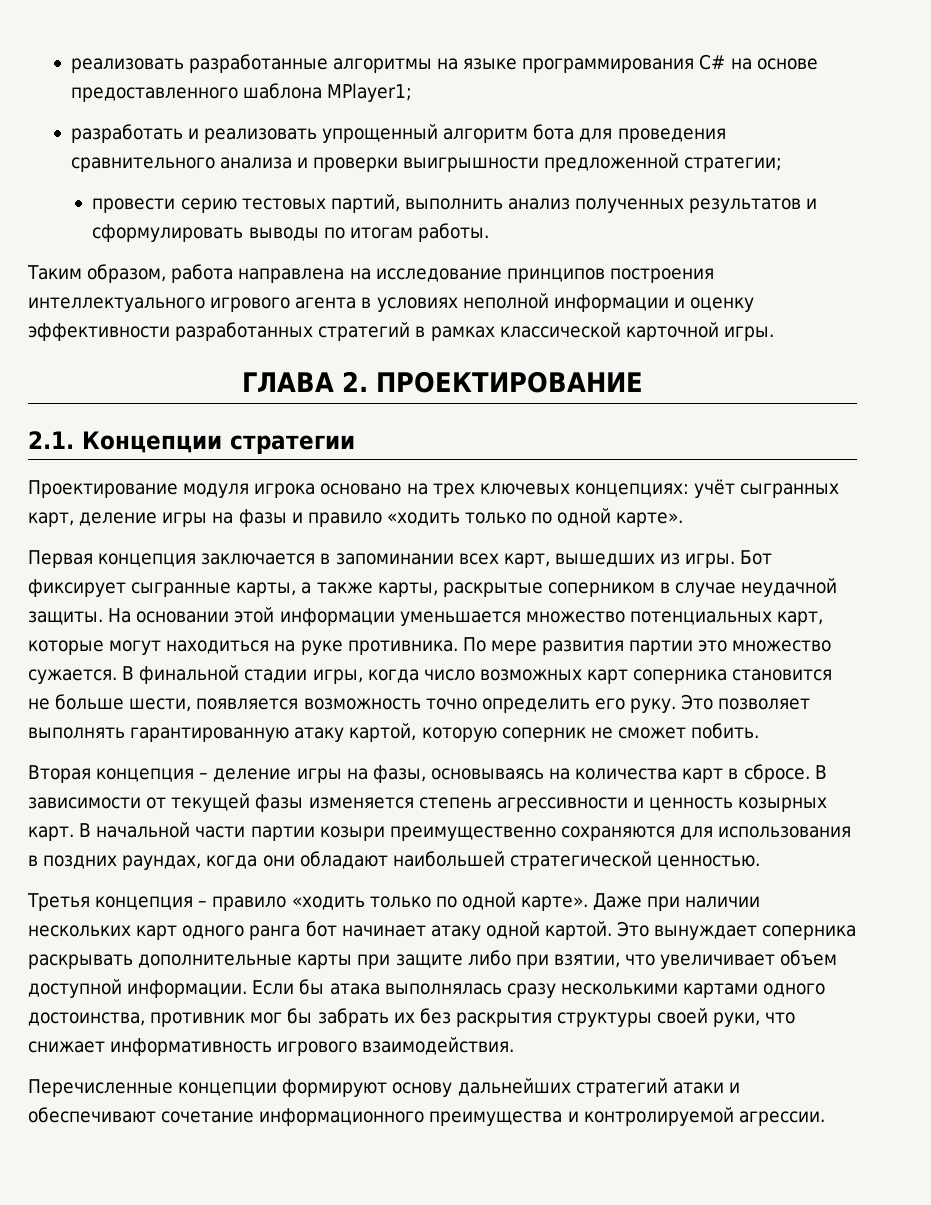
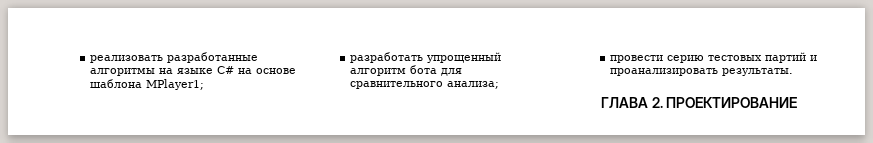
[522,58,695,73] программирования -> (213, 71) none
[70,87,238,102] предоставленного -> (296, 71) none
[187,128,317,143] и реализовать -> (423, 57) none
[617,128,726,143] [70,153,783,172] [92,194,818,213] [92,223,489,242] [27,264,714,283] [28,293,755,312] [28,322,774,341] [242,371,643,393] [28,431,355,454] [28,479,840,498] [28,508,684,527] [28,550,773,568] [28,578,838,597] [28,607,824,626] [28,637,832,655] [28,665,833,684] [28,694,811,713] [28,723,760,742] [28,764,827,783] [28,793,828,812] [28,822,852,841] [28,851,761,870] [27,892,761,911] [28,921,857,940] [28,950,838,969] [28,979,826,998] [28,1008,796,1027] [28,1037,515,1056] [28,1078,740,1097] [28,1107,825,1126] проведения сравнительного анализа и проверки выигрышности предложенной стратегии; // провести серию тестовых партий, выполнить анализ полученных результатов и сформулировать выводы по итогам работы. // Таким образом, работа направлена на исследование принципов построения интеллектуального игрового агента в условиях неполной информации и оценку эффективности разработанных стратегий в рамках классической карточной игры. // ГЛАВА 2. ПРОЕКТИРОВАНИЕ // 2.1. Концепции стратегии // Проектирование модуля игрока основано на трех ключевых концепциях: учёт сыгранных карт, деление игры на фазы и правило «ходить только по одной карте». // Первая концепция заключается в запоминании всех карт, вышедших из игры. Бот фиксирует сыгранные карты, а также карты, раскрытые соперником в случае неудачной защиты. На основании этой информации уменьшается множество потенциальных карт, которые могут находиться на руке противника. По мере развития партии это множество сужается. В финальной стадии игры, когда число возможных карт соперника становится не больше шести, появляется возможность точно определить его руку. Это позволяет выполнять гарантированную атаку картой, которую соперник не сможет побить. // Вторая концепция – деление игры на фазы, основываясь на количества карт в сбросе. В зависимости от текущей фазы изменяется степень агрессивности и ценность козырных карт. В начальной части партии козыри преимущественно сохраняются для использования в поздних раундах, когда они обладают наибольшей стратегической ценностью. // Третья концепция – правило «ходить только по одной карте». Даже при наличии нескольких карт одного ранга бот начинает атаку одной картой. Это вынуждает соперника раскрывать дополнительные карты при защите либо при взятии, что увеличивает объем доступной информации. Если бы атака выполнялась сразу несколькими картами одного достоинства, противник мог бы забрать их без раскрытия структуры своей руки, что снижает информативность игрового взаимодействия. // Перечисленные концепции формируют основу дальнейших стратегий атаки и обеспечивают сочетание информационного преимущества и контролируемой агрессии. -> [349,81,499,89] [609,52,817,63] [609,68,793,76] [600,97,798,108] сравнительного анализа; // провести серию тестовых партий и проанализировать результаты. // ГЛАВА 2. ПРОЕКТИРОВАНИЕ

